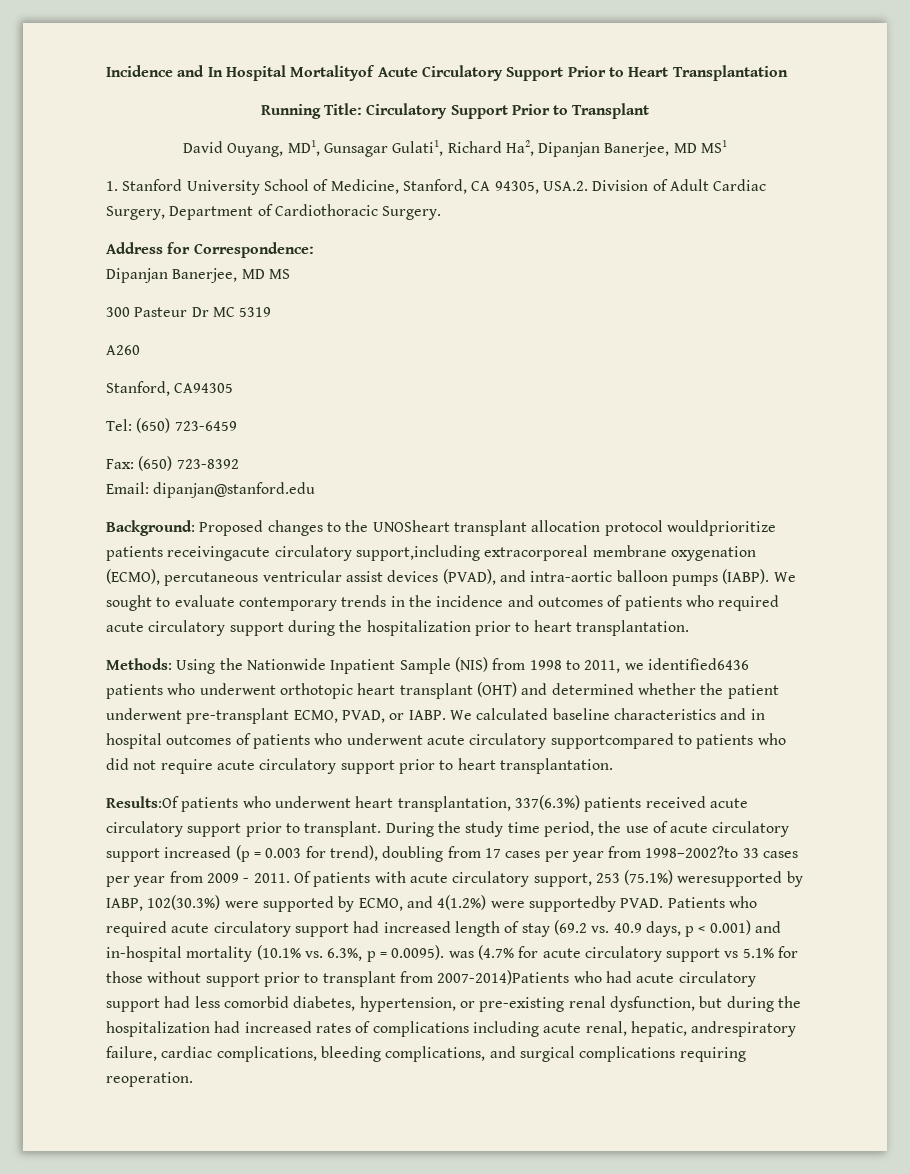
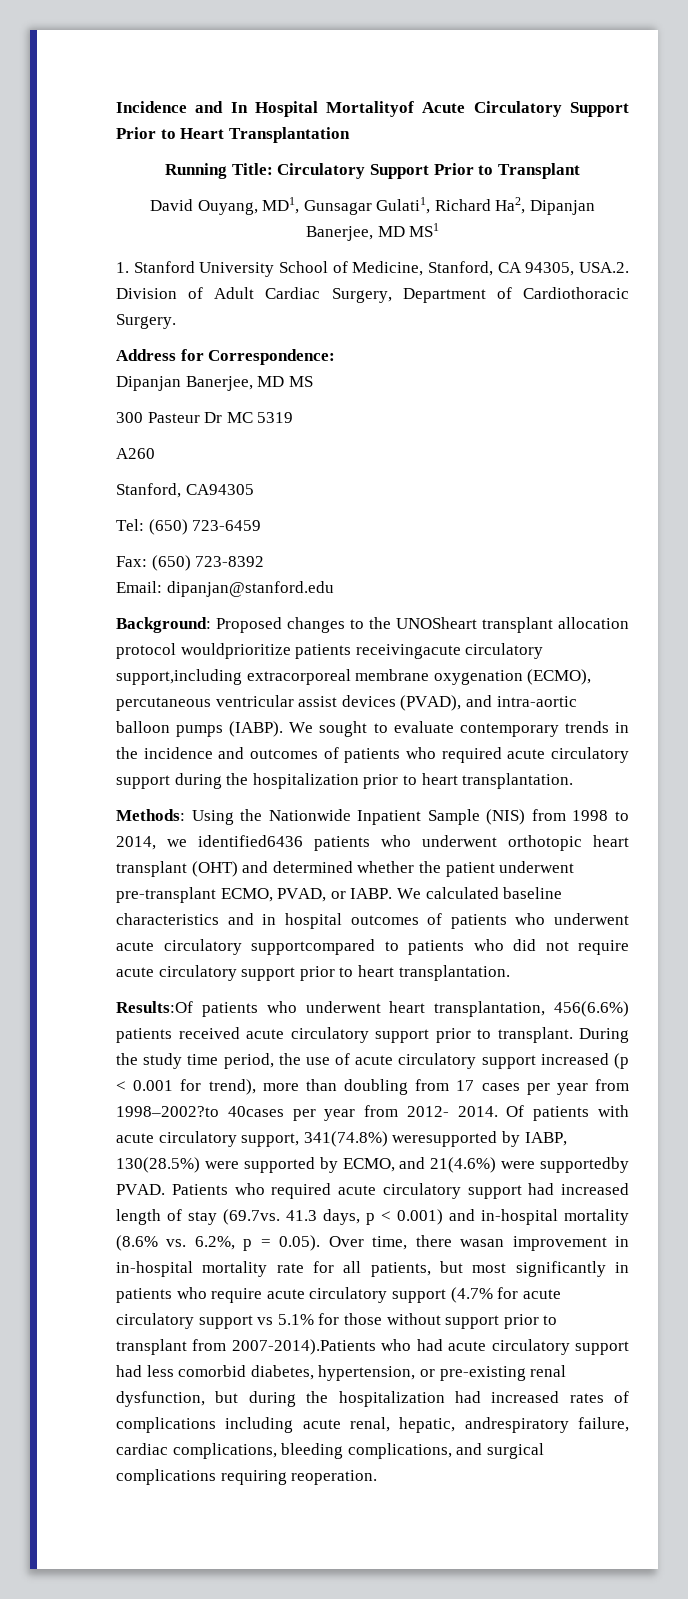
[584,660,621,673] 2011, -> [116,836,156,850] 2014,
[514,795,580,810] 337(6.3%) -> [553,1001,629,1017] 456(6.6%)
[253,845,378,861] = 0.003 for trend), -> [116,1079,337,1095] < 0.001 for trend), more than
[742,848,799,858] [106,871,290,887] 33 cases per year from 2009 - 2011. -> [227,1105,498,1121] 40cases per year from 2012- 2014.
[595,870,674,885] 253 (75.1%) -> [303,1131,388,1147] 341(74.8%)
[147,895,221,910] 102(30.3%) -> [116,1157,200,1173] 130(28.5%)
[437,895,487,910] 4(1.2%) -> [430,1157,497,1173] 21(4.6%)
[553,920,642,935] (69.2 vs. 40.9 -> [223,1209,317,1225] (69.7vs. 41.3
[256,945,474,962] (10.1% vs. 6.3%, p = 0.0095). was -> [116,1235,629,1251] [116,1261,629,1277] [116,1287,446,1303] (8.6% vs. 6.2%, p = 0.05). Over time, there wasan improvement in in-hospital mortality rate for all patients, but most significantly in patients who require acute circulatory support
[437,970,570,985] 2007-2014)Patients -> [231,1339,376,1355] 2007-2014).Patients

